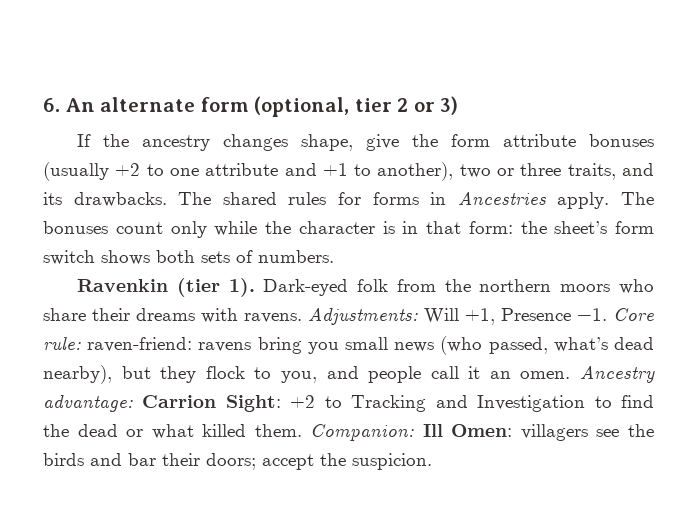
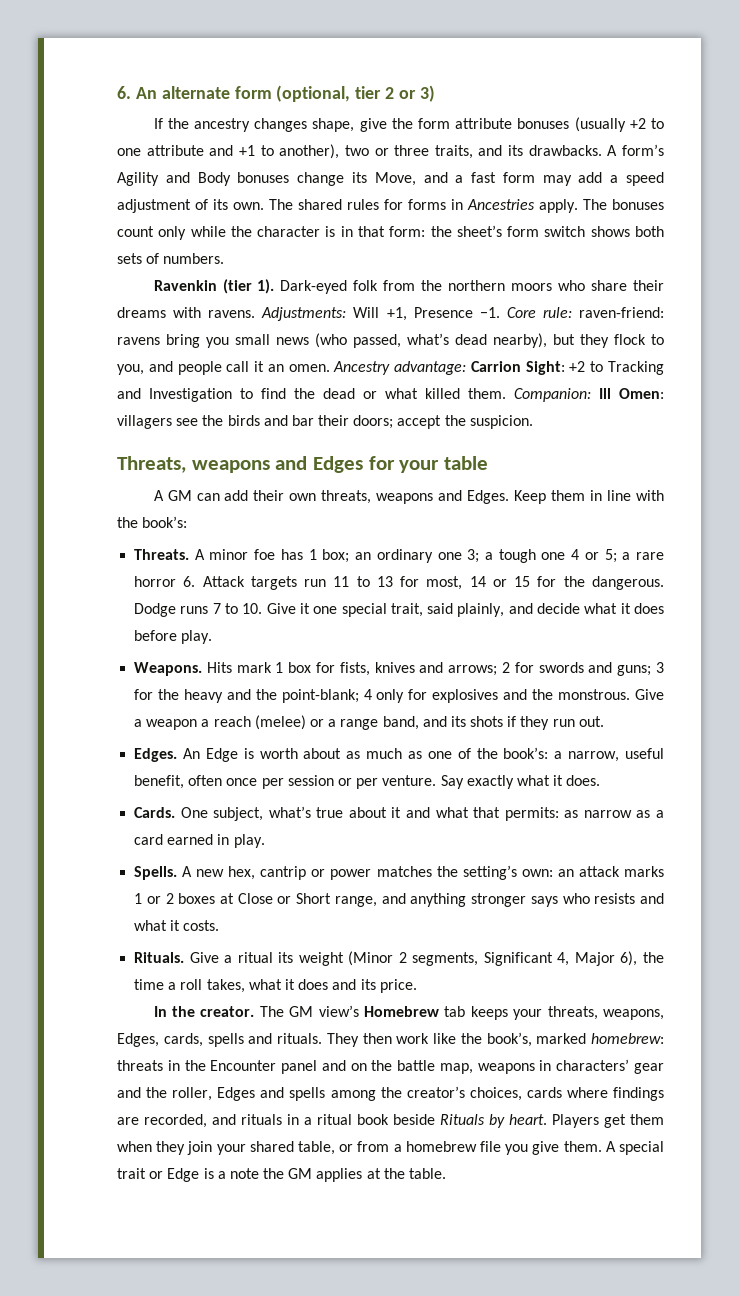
(167, 199) none -> [607,144,665,156] [117,172,664,186] [117,199,264,213] A form’s Agility and Body bonuses change its Move, and a fast form may add a speed adjustment of its own.
(432, 461) none -> [117,456,489,473] [153,490,665,504] [117,516,188,528] [134,549,664,563] [134,576,664,590] [134,603,664,617] [134,630,213,644] [134,662,665,676] [134,689,664,703] [134,715,604,730] [134,747,665,762] [134,775,601,789] [134,806,664,821] [134,834,265,848] [134,865,665,880] [134,893,665,907] [134,920,220,931] [134,951,664,966] [134,979,417,993] [153,1005,664,1020] [117,1032,664,1047] [117,1059,664,1074] [117,1086,664,1101] [117,1114,664,1128] [117,1141,664,1155] [117,1168,447,1182] // Threats, weapons and Edges for your table // A GM can add their own threats, weapons and Edges. Keep them in line with the book’s: // Threats. A minor foe has 1 box; an ordinary one 3; a tough one 4 or 5; a rare horror 6. Attack targets run 11 to 13 for most, 14 or 15 for the dangerous. Dodge runs 7 to 10. Give it one special trait, said plainly, and decide what it does before play. // Weapons. Hits mark 1 box for fists, knives and arrows; 2 for swords and guns; 3 for the heavy and the point-blank; 4 only for explosives and the monstrous. Give a weapon a reach (melee) or a range band, and its shots if they run out. // Edges. An Edge is worth about as much as one of the book’s: a narrow, useful benefit, often once per session or per venture. Say exactly what it does. // Cards. One subject, what’s true about it and what that permits: as narrow as a card earned in play. // Spells. A new hex, cantrip or power matches the setting’s own: an attack marks 1 or 2 boxes at Close or Short range, and anything stronger says who resists and what it costs. // Rituals. Give a ritual its weight (Minor 2 segments, Significant 4, Major 6), the time a roll takes, what it does and its price. // In the creator. The GM view’s Homebrew tab keeps your threats, weapons, Edges, cards, spells and rituals. They then work like the book’s, marked homebrew: threats in the Encounter panel and on the battle map, weapons in characters’ gear and the roller, Edges and spells among the creator’s choices, cards where findings are recorded, and rituals in a ritual book beside Rituals by heart. Players get them when they join your shared table, or from a homebrew file you give them. A special trait or Edge is a note the GM applies at the table.

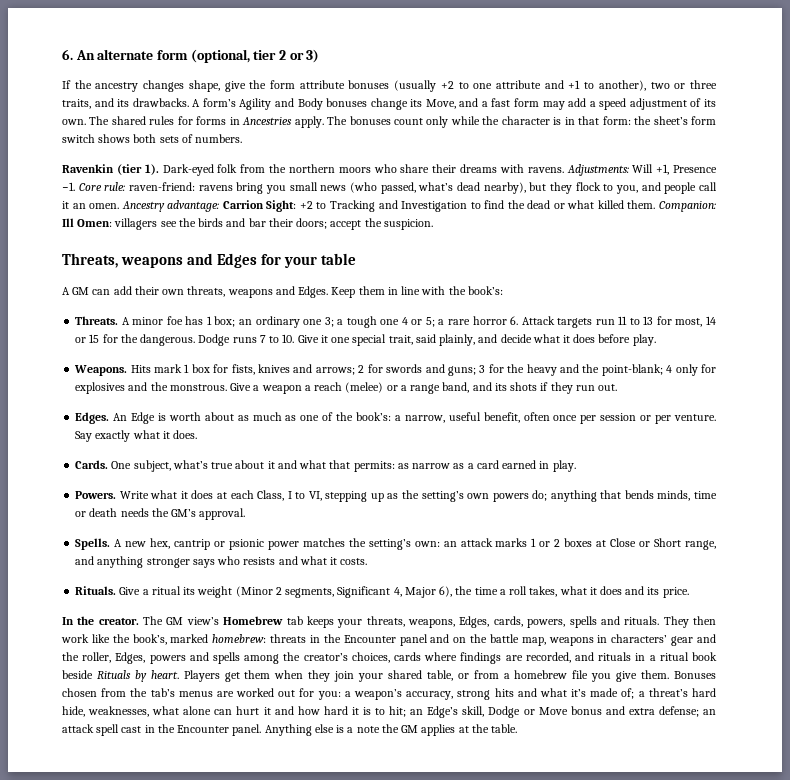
(265, 841) none -> [75,490,717,502] [75,508,246,520] // Powers. Write what it does at each Class, I to VI, stepping up as the setting’s own powers do; anything that bends minds, time or death needs the GM’s approval.
(326, 873) none -> [228,539,264,550] psionic
(203, 1040) none -> [527,619,566,628] powers,
[217,1087,256,1101] Edges -> [115,652,186,664] Edges, powers
[605,1141,664,1155] [117,1168,200,1182] A special trait or Edge -> [674,671,717,679] [62,688,716,700] [62,706,716,718] [62,724,334,736] Bonuses chosen from the tab’s menus are worked out for you: a weapon’s accuracy, strong hits and what it’s made of; a threat’s hard hide, weaknesses, what alone can hurt it and how hard it is to hit; an Edge’s skill, Dodge or Move bonus and extra defense; an attack spell cast in the Encounter panel. Anything else

